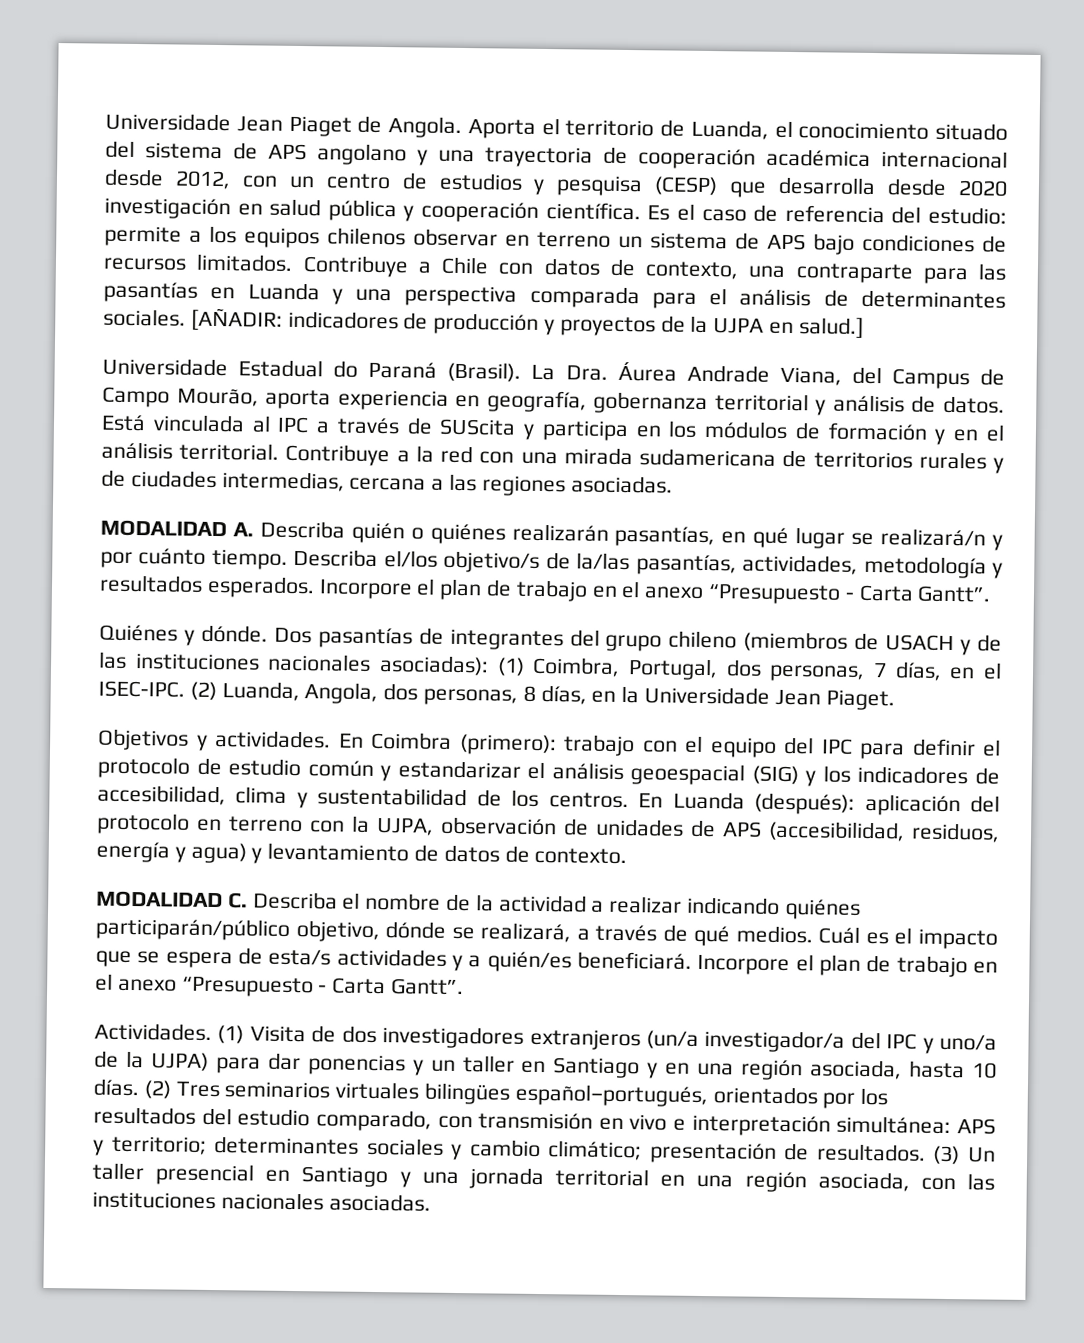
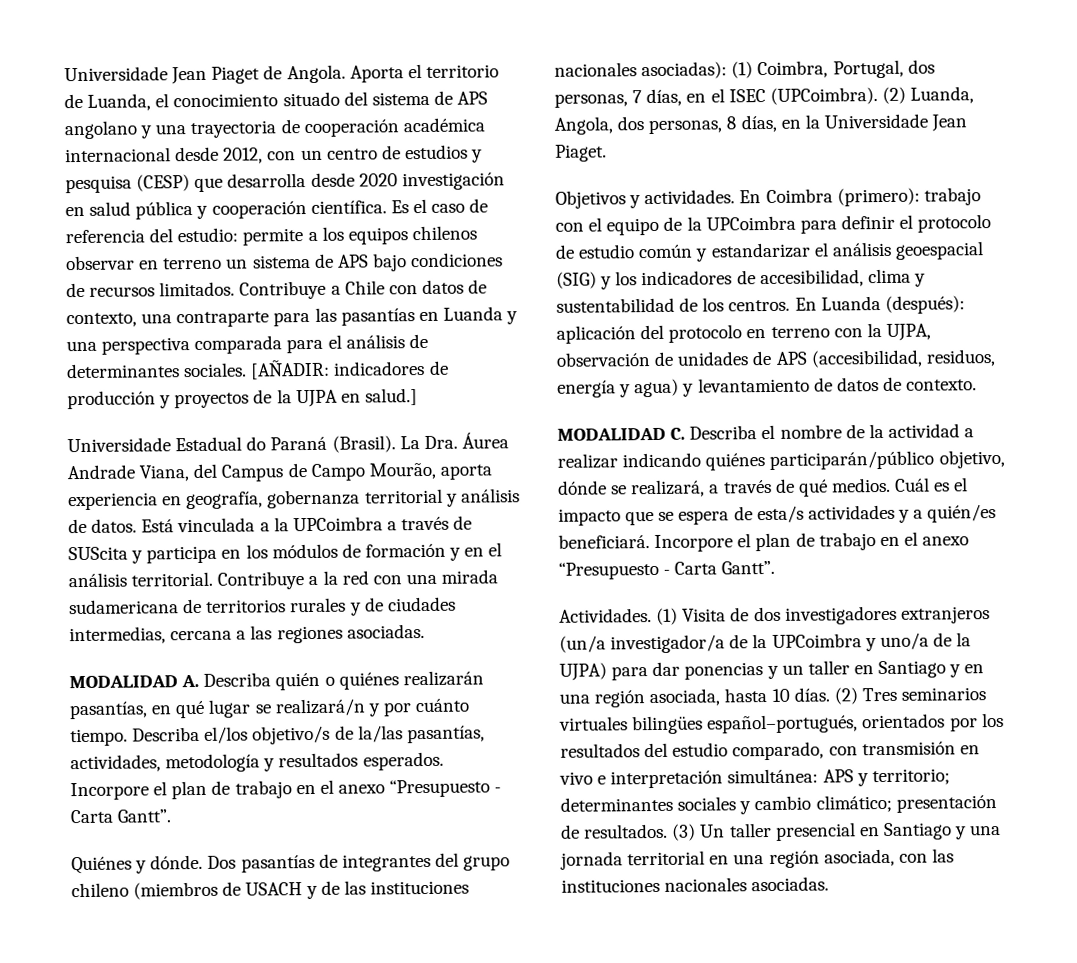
[251,415,310,434] al IPC -> [259,516,383,532] a la UPCoimbra
[98,680,185,698] ISEC-IPC. -> [728,87,878,105] ISEC (UPCoimbra).
[784,736,853,755] del IPC -> [663,215,796,231] de la UPCoimbra
[850,1031,918,1050] del IPC -> [729,633,862,649] de la UPCoimbra

